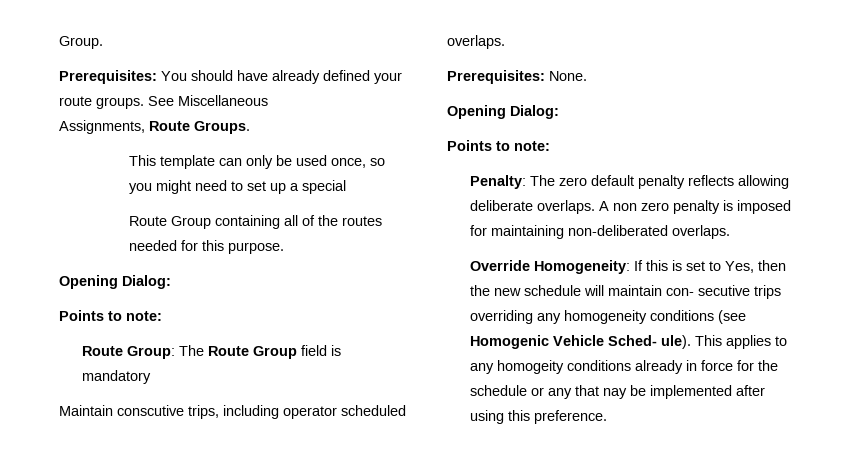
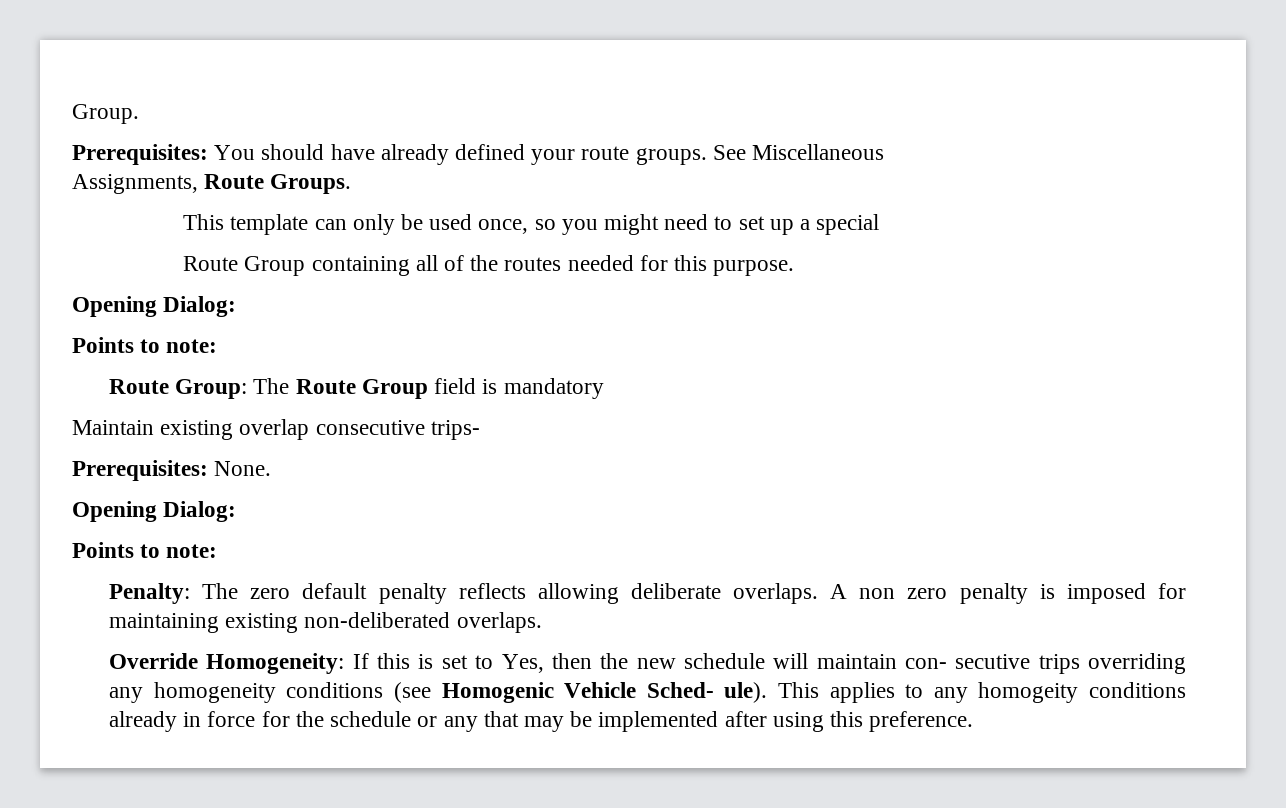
[117,405,406,419] [447,35,505,49] conscutive trips, including operator scheduled overlaps. -> [160,419,480,440] existing overlap consecutive trips-
(565, 232) none -> [225,613,299,633] existing
[603,388,628,399] nay -> [523,716,564,732] may

